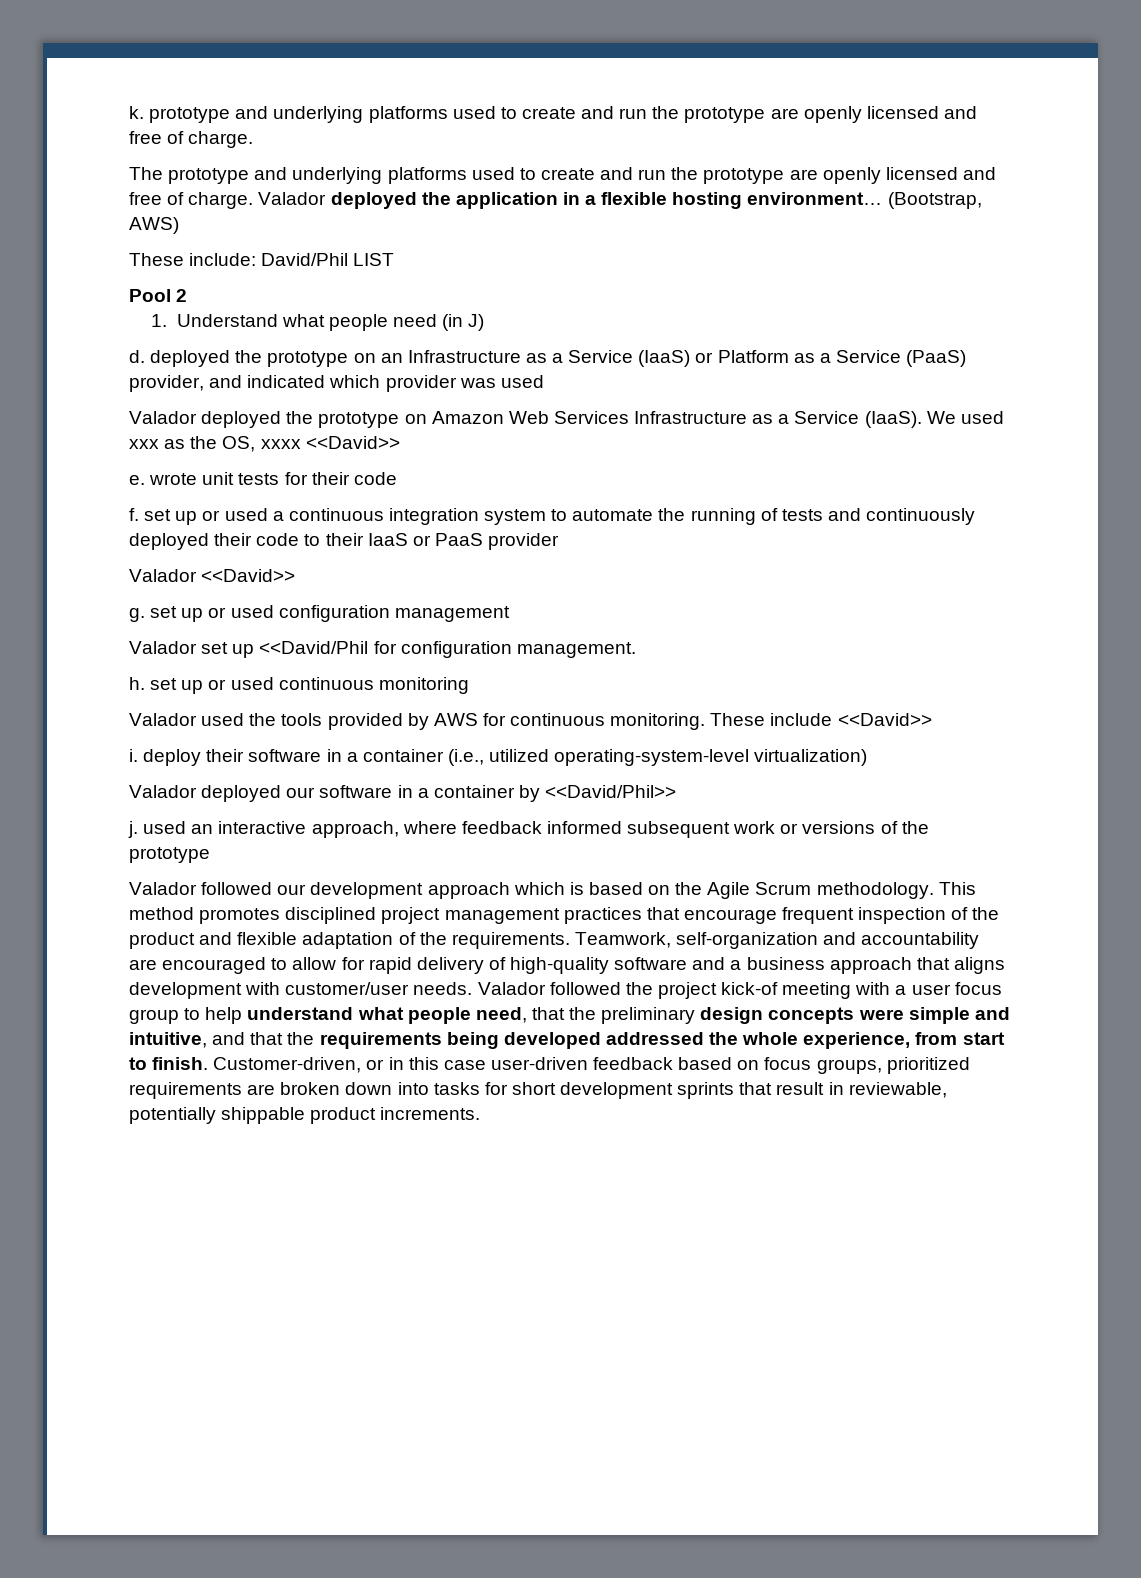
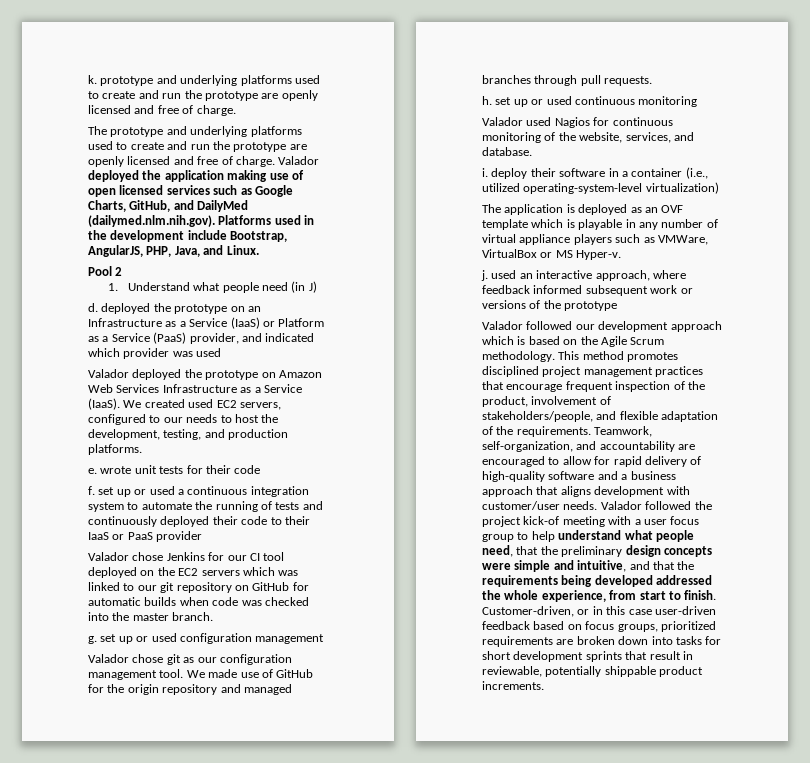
[562,192,982,209] [129,217,179,234] [129,253,395,266] in a flexible hosting environment… (Bootstrap, AWS) // These include: David/Phil LIST -> [227,170,304,182] [88,185,293,197] [88,200,249,212] [88,215,315,227] [88,230,288,242] [88,245,259,257] making use of open licensed services such as Google Charts, GitHub, and DailyMed (dailymed.nlm.nih.gov). Platforms used in the development include Bootstrap, AngularJS, PHP, Java, and Linux.
[960,411,1004,424] [129,436,400,452] used xxx as the OS, xxxx <<David>> -> [144,399,281,410] [88,414,279,425] [88,429,289,440] [88,444,142,455] created used EC2 servers, configured to our needs to host the development, testing, and production platforms.
[201,569,296,582] <<David>> -> [132,552,285,561] [88,567,299,578] [88,582,309,593] [88,597,309,606] [88,612,214,621] chose Jenkins for our CI tool deployed on the EC2 servers which was linked to our git repository on GitHub for automatic builds when code was checked into the master branch.
[201,641,636,658] set up <<David/Phil for configuration management. -> [132,654,292,665] [88,669,314,680] [88,684,292,695] [482,75,653,86] chose git as our configuration management tool. We made use of GitHub for the origin repository and managed branches through pull requests.
[249,713,932,730] the tools provided by AWS for continuous monitoring. These include <<David>> -> [554,117,673,128] [482,132,694,143] [482,147,532,156] Nagios for continuous monitoring of the website, services, and database.
[129,785,677,802] Valador deployed our software in a container by <<David/Phil>> -> [482,204,684,215] [482,219,718,230] [482,234,708,245] [482,249,622,260] The application is deployed as an OVF template which is playable in any number of virtual appliance players such as VMWare, VirtualBox or MS Hyper-v.
[129,932,195,949] product -> [482,396,611,407] [482,411,593,422] product, involvement of stakeholders/people,
[676,932,819,949] self-organization -> [482,441,573,452] self-organization,

